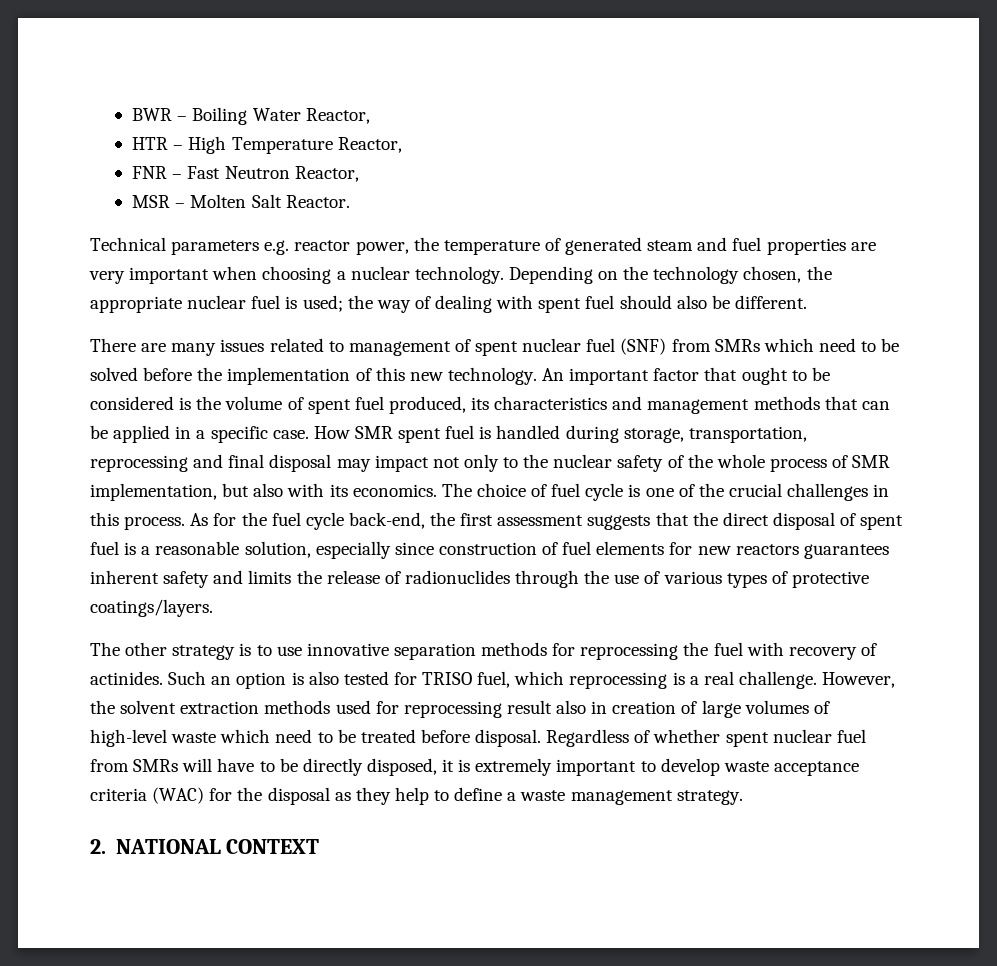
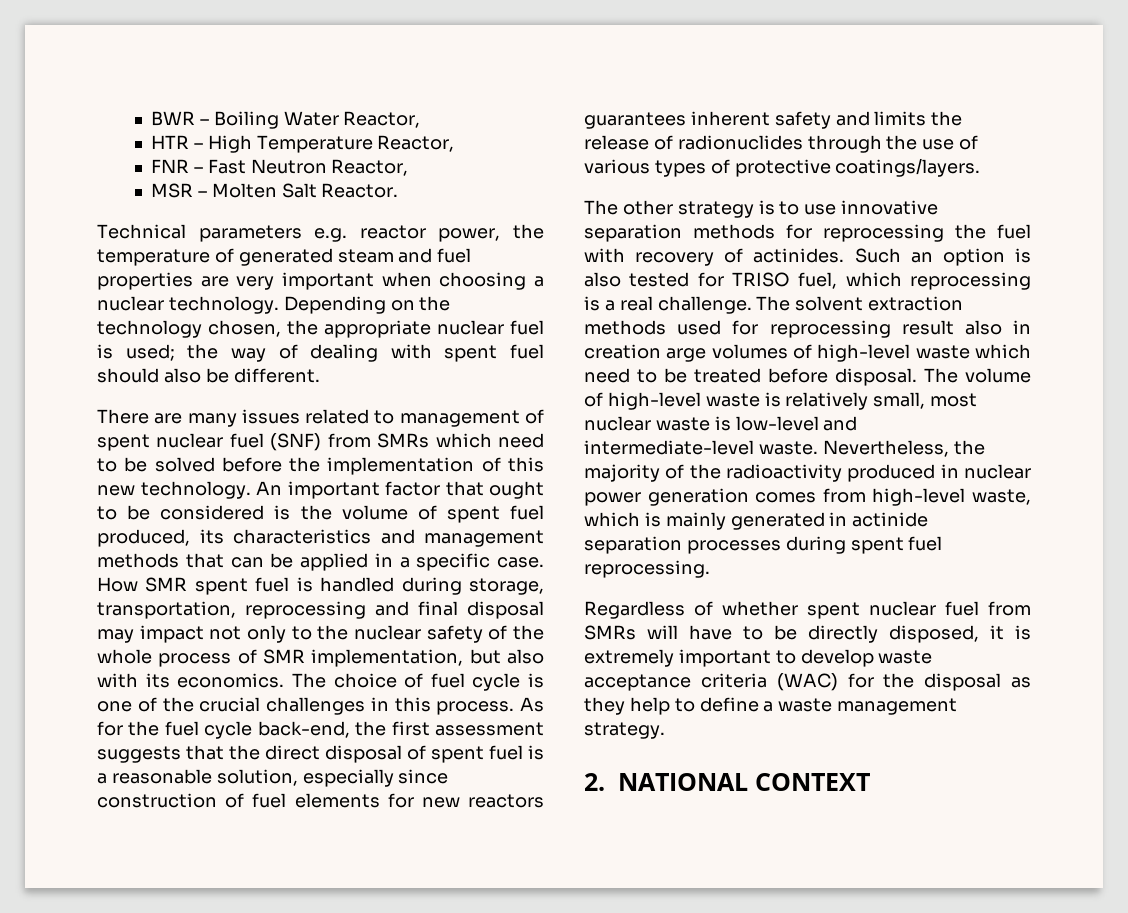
[822,672,896,688] [90,700,115,714] However, the -> [756,296,791,311] The
[681,700,741,718] of large -> [666,348,707,362] arge
(542, 738) none -> [924,368,1031,383] [584,392,978,410] [584,416,858,431] [584,440,985,457] [584,464,1031,482] [584,488,1031,506] [584,512,929,530] [584,536,943,554] [584,560,710,578] The volume of high-level waste is relatively small, most nuclear waste is low-level and intermediate-level waste. Nevertheless, the majority of the radioactivity produced in nuclear power generation comes from high-level waste, which is mainly generated in actinide separation processes during spent fuel reprocessing. //

